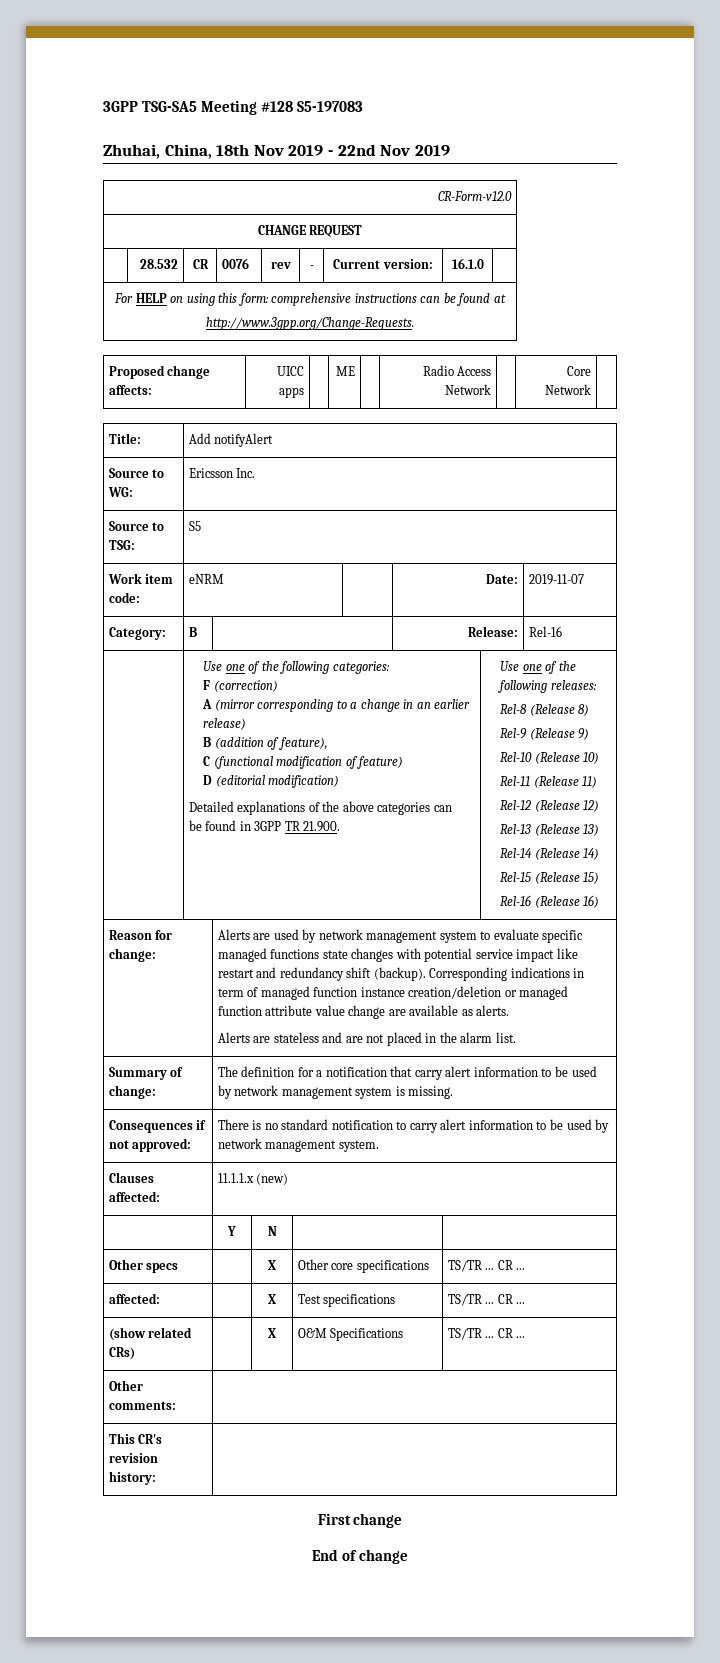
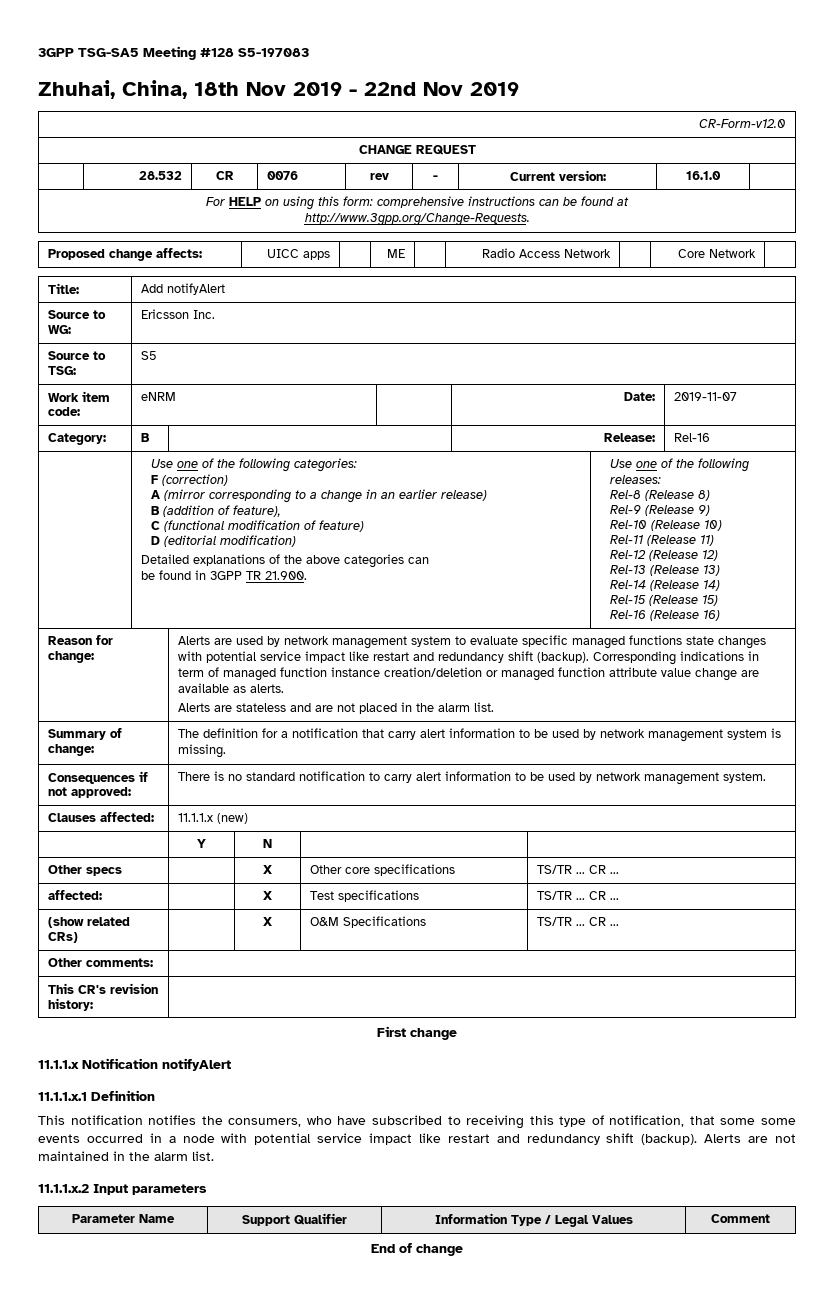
(403, 1520) none -> [38,1058,231,1071] [38,1090,155,1101] [38,1115,796,1129] [38,1133,796,1145] [38,1151,214,1161] [38,1184,207,1195] [72,1214,175,1223] [242,1213,347,1226] [434,1213,633,1227] [711,1214,770,1223] // 11.1.1.x Notification notifyAlert // 11.1.1.x.1 Definition // This notification notifies the consumers, who have subscribed to receiving this type of notification, that some some events occurred in a node with potential service impact like restart and redundancy shift (backup). Alerts are not maintained in the alarm list. // 11.1.1.x.2 Input parameters // Parameter Name | Support Qualifier | Information Type / Legal Values | Comment

